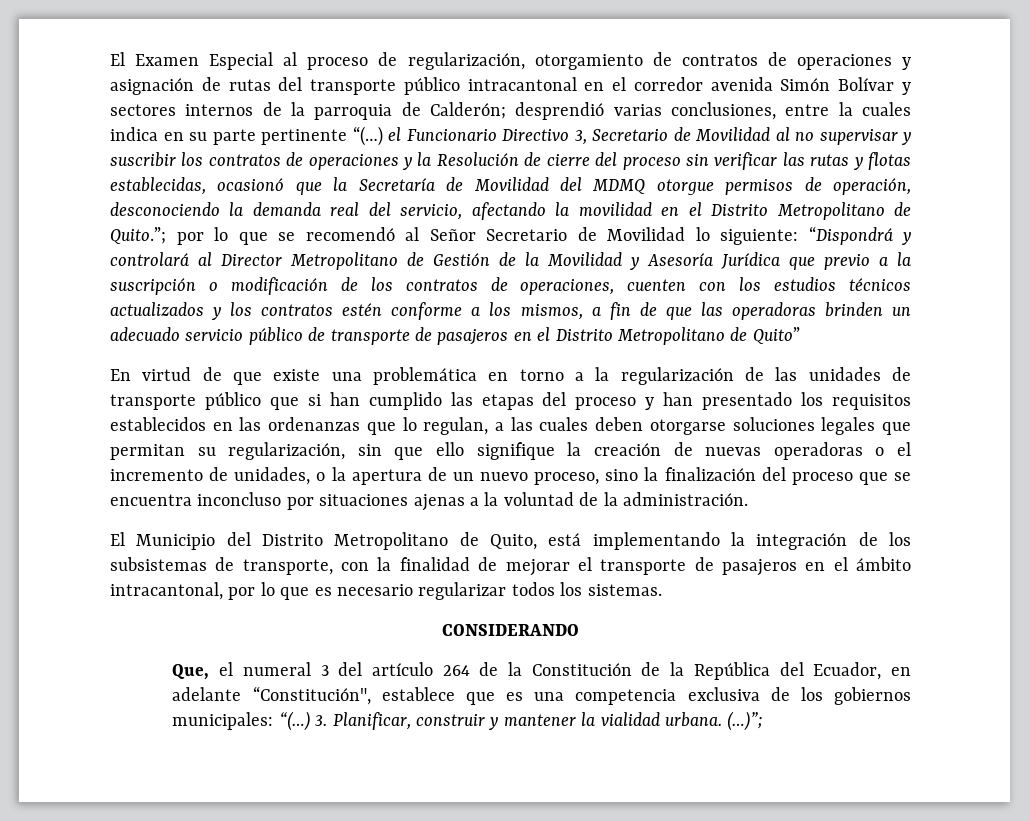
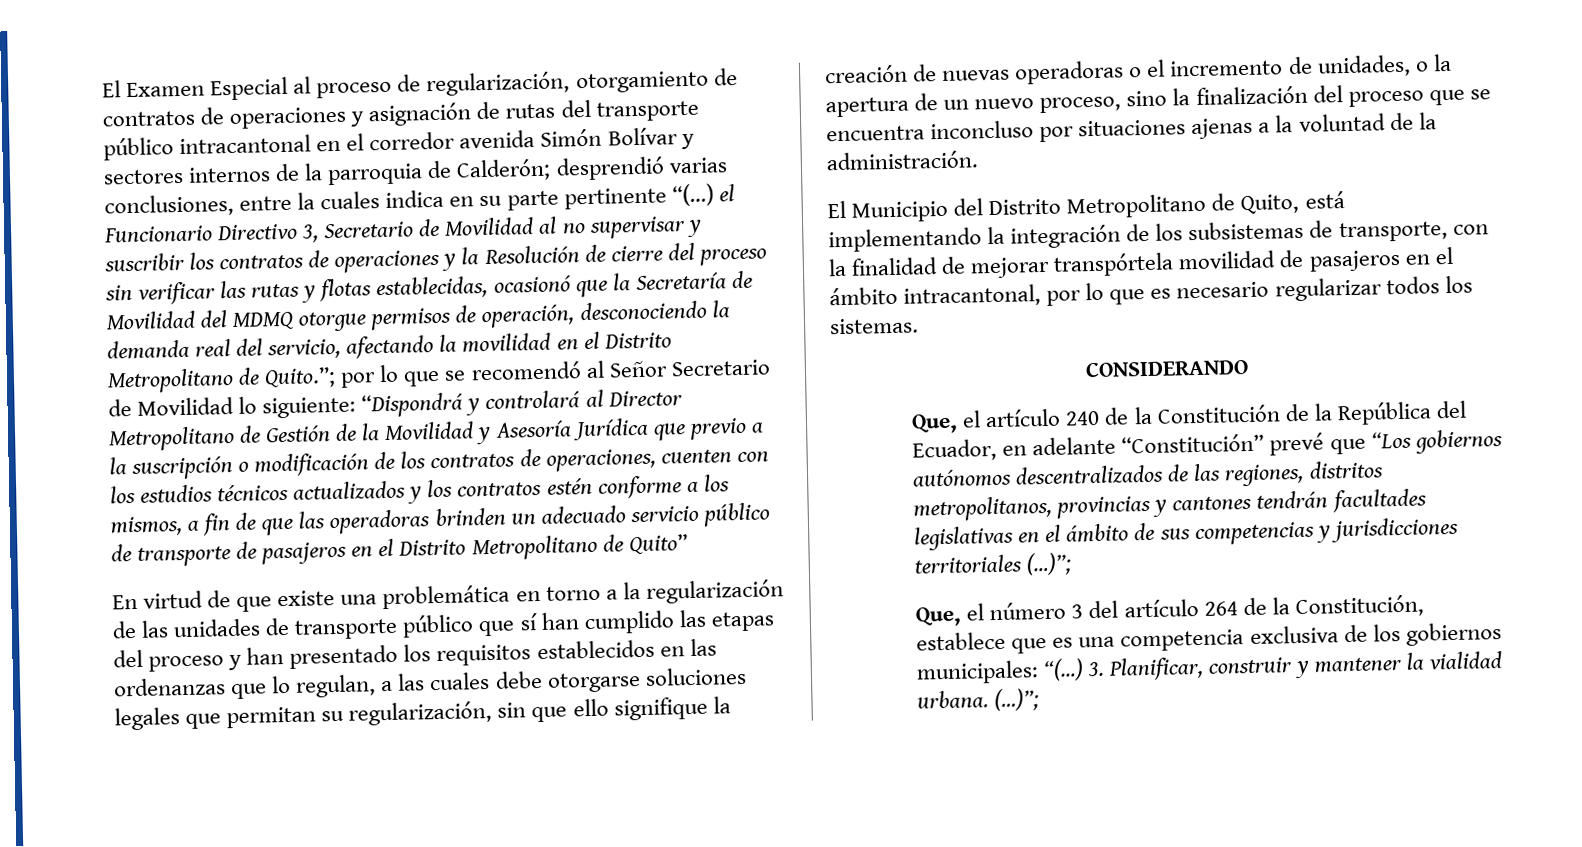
[307,394,321,406] si -> [519,613,538,631] sí
[595,417,644,431] deben -> [494,670,543,689] debe
[577,557,687,575] el transporte -> [1053,250,1277,277] transpórtela movilidad
[242,662,470,676] numeral 3 del artículo 264 -> [985,408,1101,428] artículo 240
[252,686,371,705] “Constitución", -> [1121,428,1503,456] [912,460,1384,488] [913,488,1427,522] [914,516,1459,551] [914,552,1073,576] [915,594,1424,627] “Constitución” prevé que “Los gobiernos autónomos descentralizados de las regiones, distritos metropolitanos, provincias y cantones tendrán facultades legislativas en el ámbito de sus competencias y jurisdicciones territoriales (…)”; // Que, el número 3 del artículo 264 de la Constitución,

